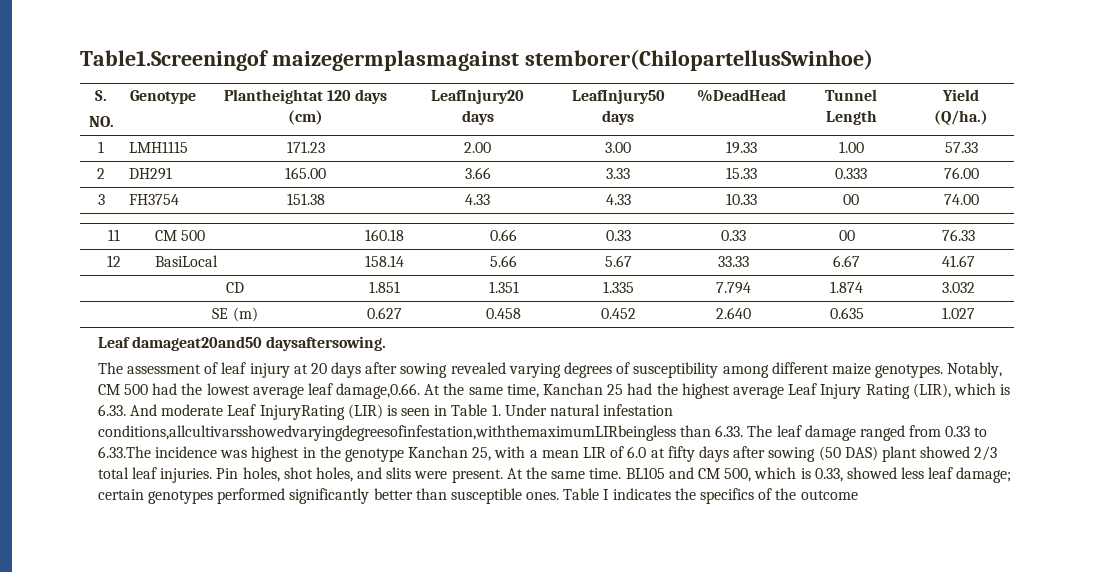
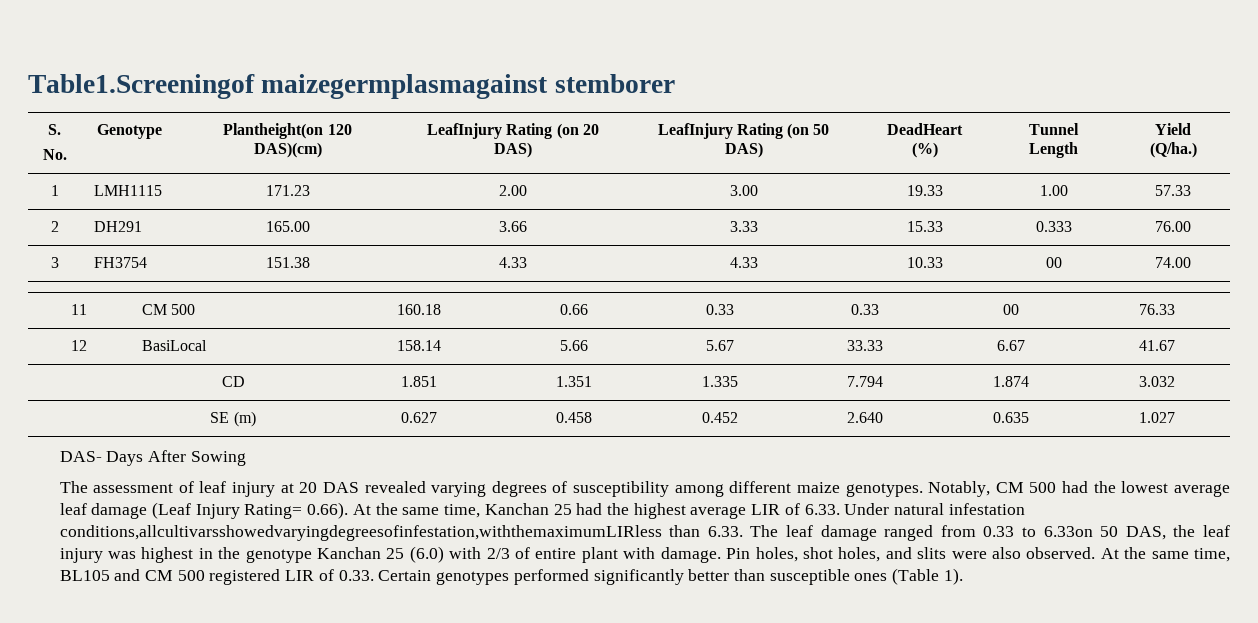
[524,49,873,71] stemborer(ChilopartellusSwinhoe) -> [554,74,675,93] stemborer
[88,116,114,127] NO. -> [42,149,67,160] No.
[223,89,388,104] [288,110,323,125] [431,89,524,104] [461,110,494,125] [571,89,665,104] [602,110,634,125] [696,89,786,102] Plantheightat 120 days (cm) | LeafInjury20 days | LeafInjury50 days | %DeadHead -> [223,123,352,139] [253,142,322,158] [427,123,599,139] [494,142,532,158] [657,123,830,139] [724,142,763,158] [887,123,963,135] [911,142,938,158] Plantheight(on 120 DAS)(cm) | LeafInjury Rating (on 20 DAS) | LeafInjury Rating (on 50 DAS) | DeadHeart (%)
[97,336,387,351] Leaf damageat20and50 daysaftersowing. -> [59,450,246,466] DAS- Days After Sowing
[331,362,448,378] days after sowing -> [322,482,359,493] DAS
[336,383,421,399] damage,0.66. -> [91,502,349,519] damage (Leaf Injury Rating= 0.66).
[788,383,1011,399] [97,404,501,420] Leaf Injury Rating (LIR), which is 6.33. And moderate Leaf InjuryRating (LIR) is seen in Table 1. -> [751,503,840,515] LIR of 6.33.
[97,425,676,441] conditions,allcultivarsshowedvaryingdegreesofinfestation,withthemaximumLIRbeingless -> [59,525,662,541] conditions,allcultivarsshowedvaryingdegreesofinfestation,withthemaximumLIRless
[97,446,217,458] 6.33.The incidence -> [1043,525,1230,540] [59,548,103,563] 6.33on 50 DAS, the leaf injury
[472,446,998,462] [97,467,213,483] 25, with a mean LIR of 6.0 at fifty days after sowing (50 DAS) plant showed 2/3 total leaf injuries. -> [386,546,721,563] 25 (6.0) with 2/3 of entire plant with damage.
[451,467,622,483] present. At the same time. -> [991,547,1231,562] also observed. At the same time,
[724,467,1012,483] [97,489,144,500] 500, which is 0.33, showed less leaf damage; certain -> [177,569,432,585] 500 registered LIR of 0.33. Certain
[526,488,858,504] ones. Table I indicates the specifics of the outcome -> [854,568,963,585] ones (Table 1).

